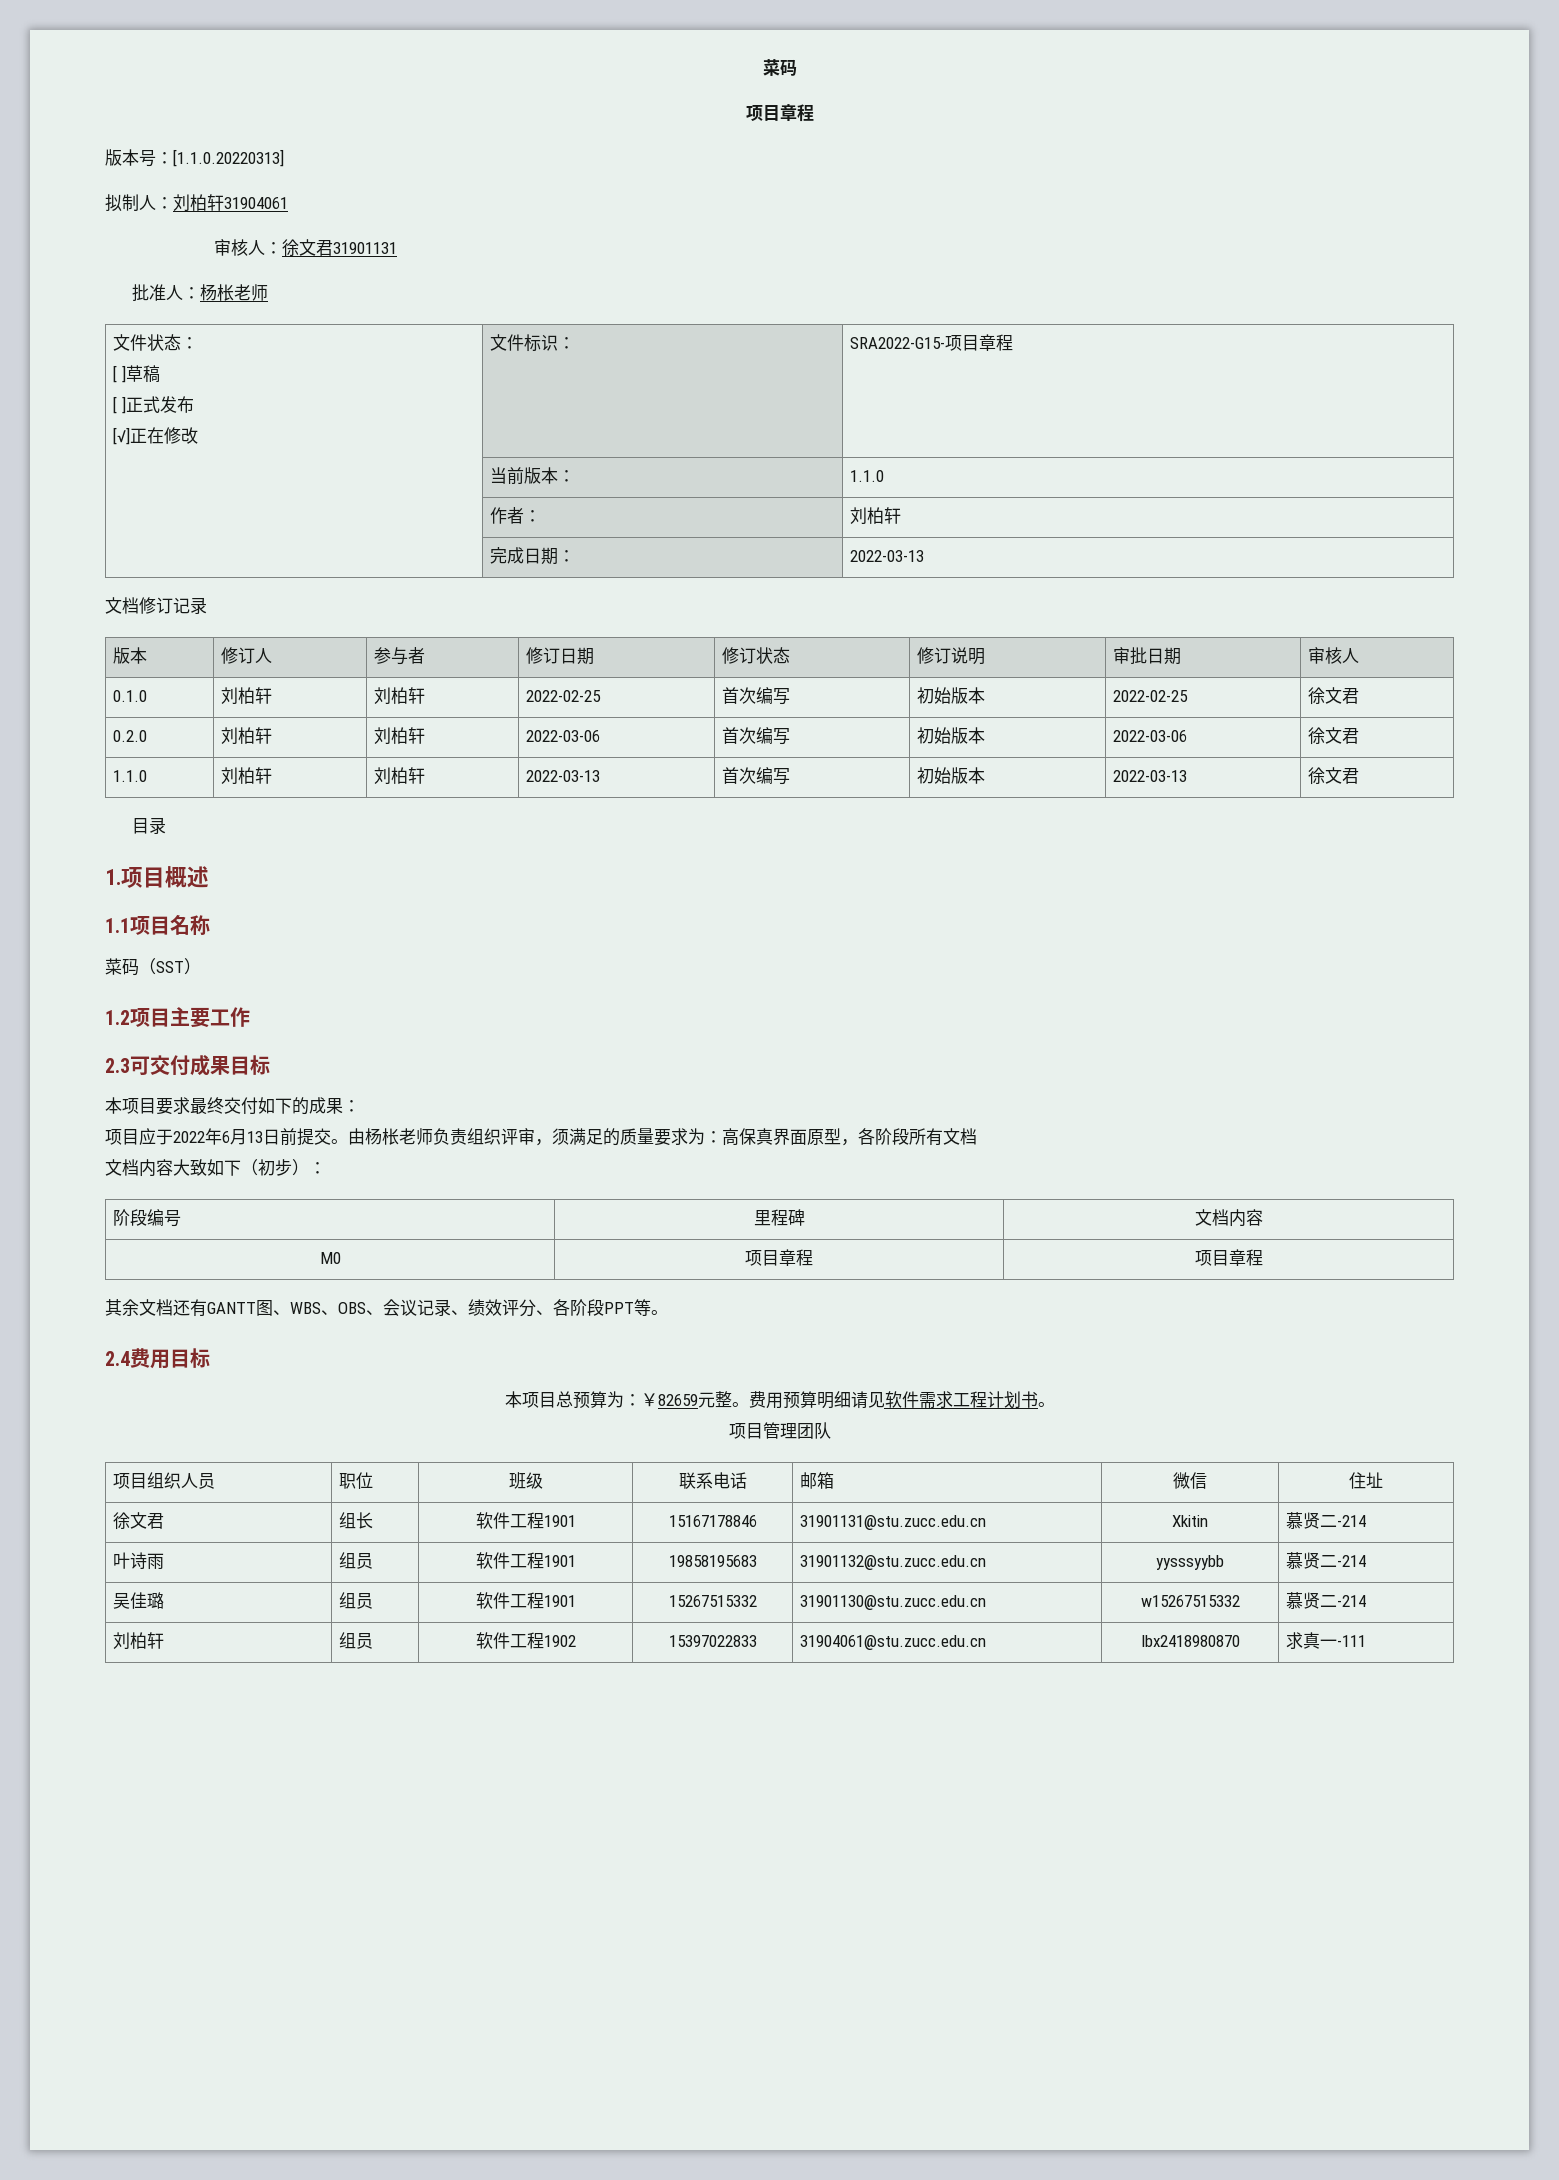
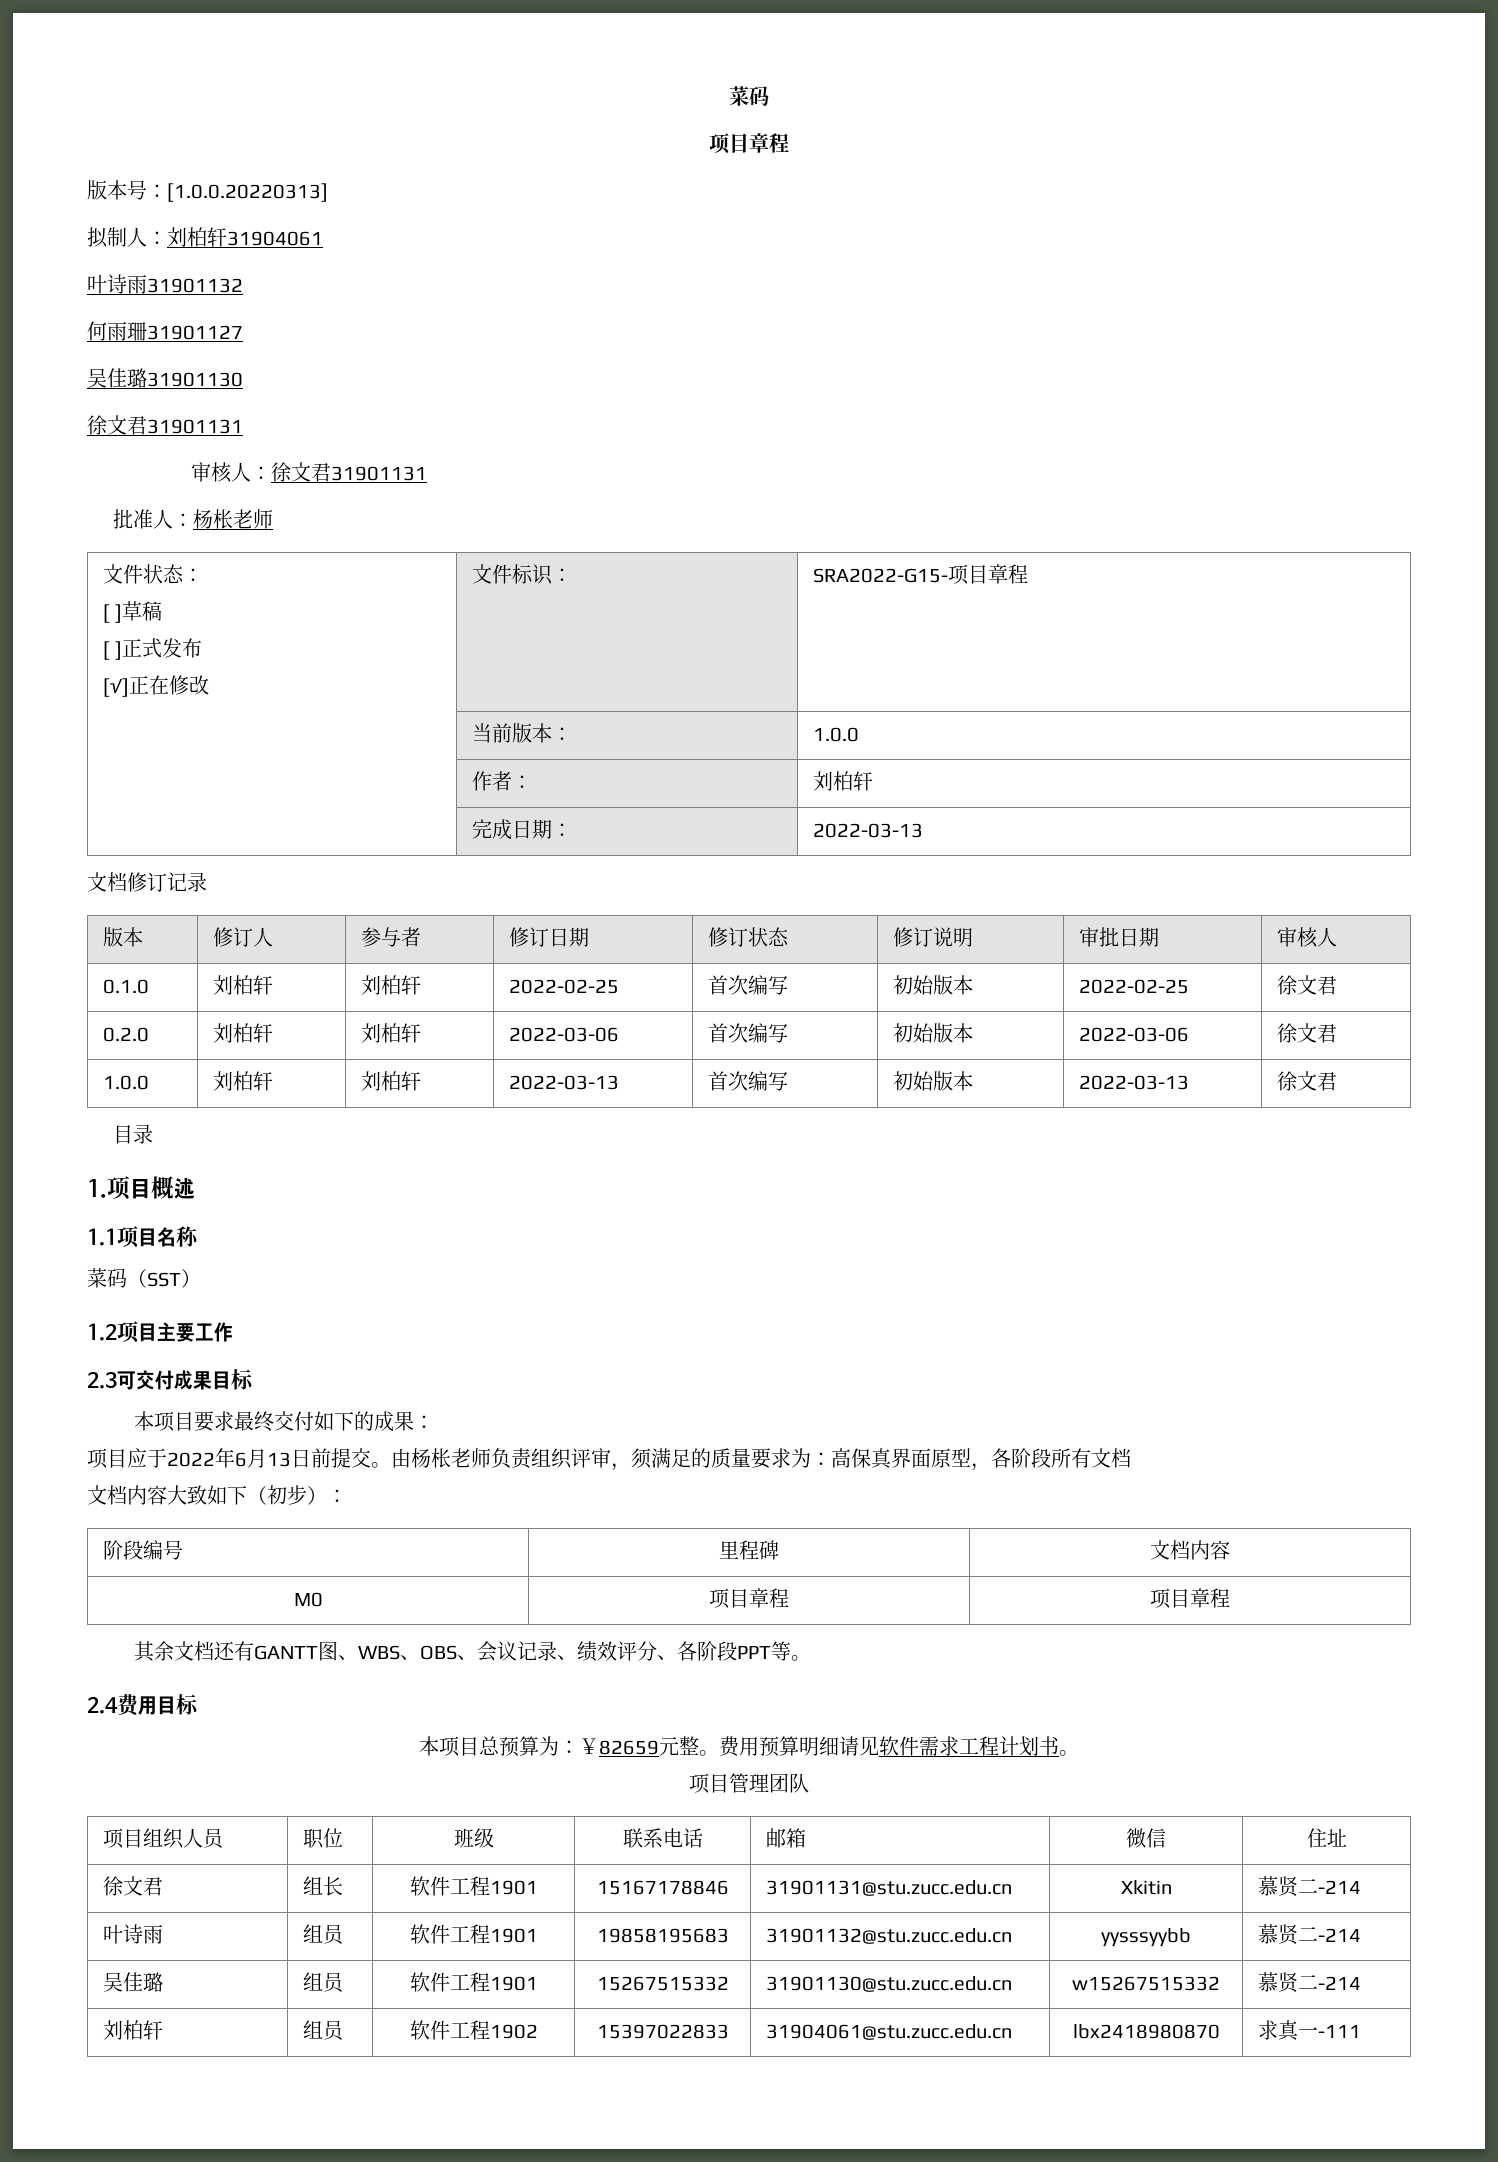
[173,149,284,167] [1.1.0.20220313] -> [167,183,328,202] [1.0.0.20220313]
(288, 203) none -> [87,274,243,294] [87,321,243,341] [87,368,243,388] [87,415,243,435] // 叶诗雨31901132 // 何雨珊31901127 // 吴佳璐31901130 // 徐文君31901131
[850,470,885,482] 1.1.0 -> [812,727,859,742] 1.0.0
[113,770,148,782] 1.1.0 -> [102,1075,149,1090] 1.0.0

